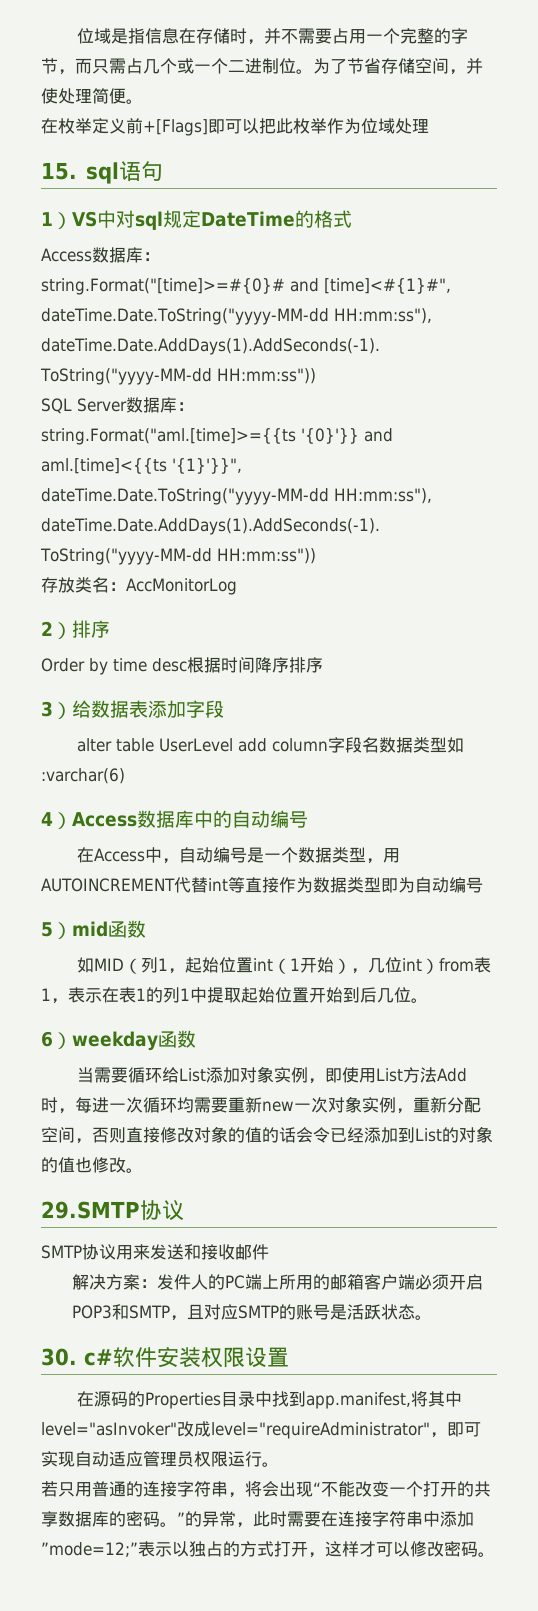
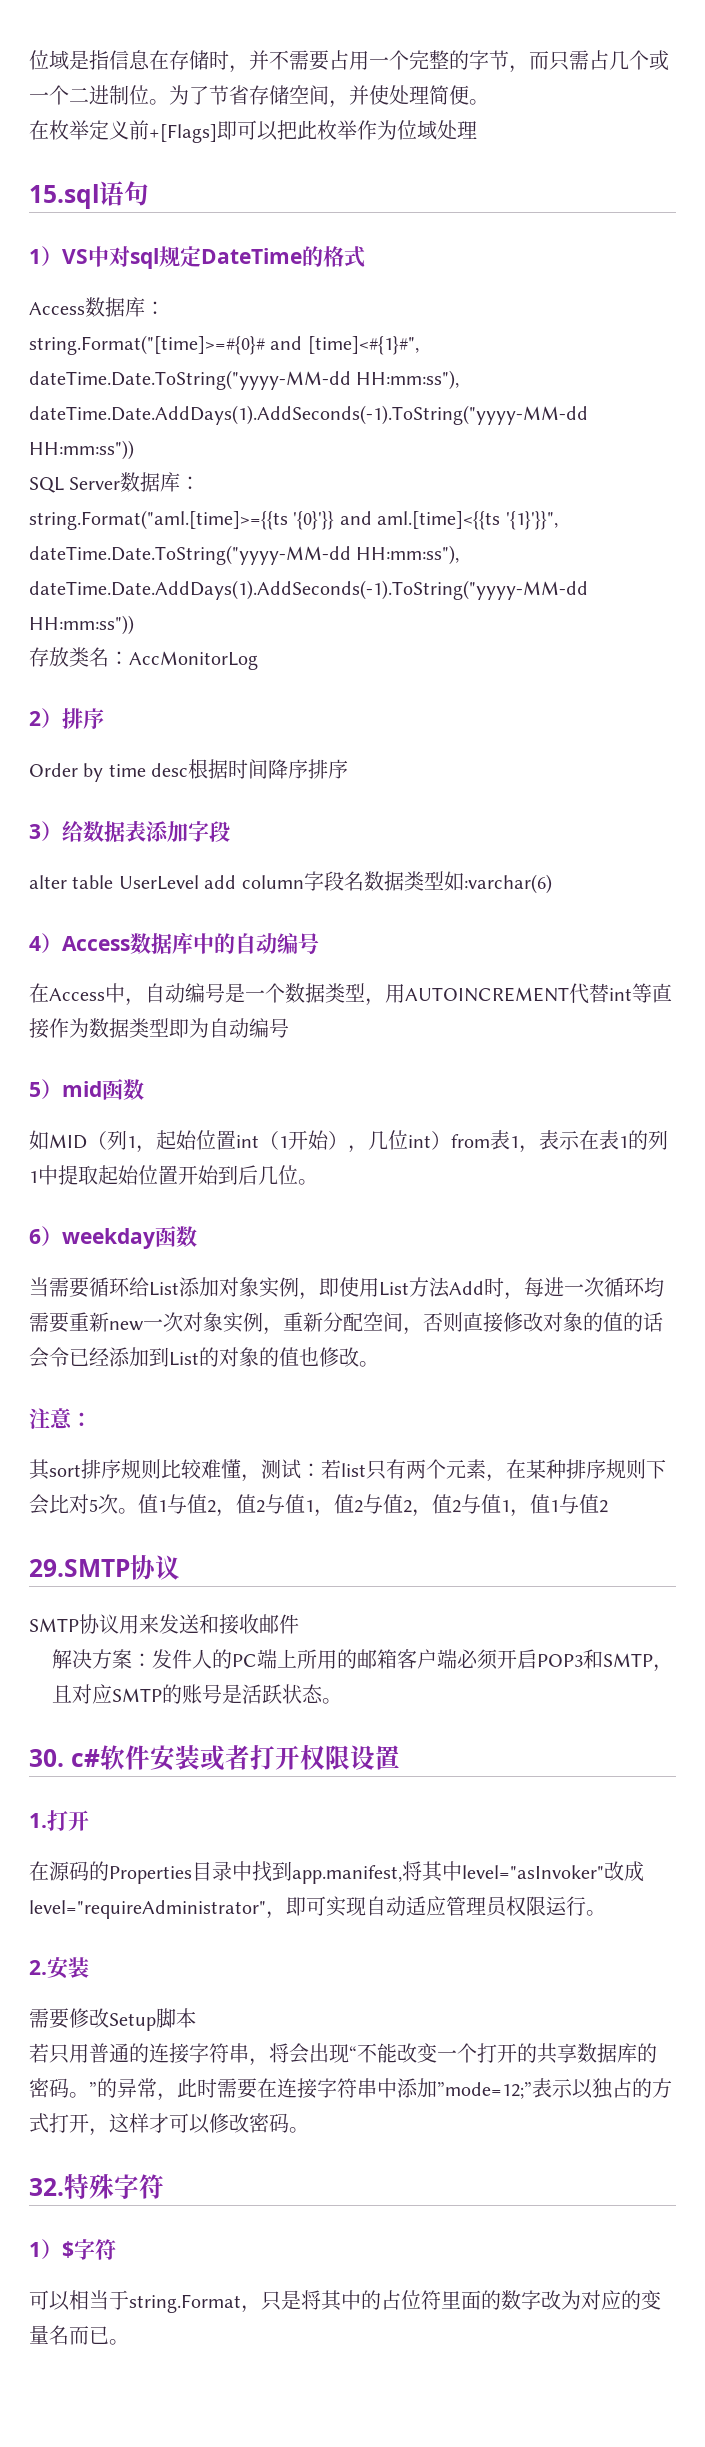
[41,162,119,184] 15. sql -> [29,184,99,209] 15.sql
(143, 1170) none -> [29,1408,92,1429] [29,1459,666,1482] [29,1494,608,1517] // 注意： // 其sort排序规则比较难懂，测试：若list只有两个元素，在某种排序规则下会比对5次。值1与值2，值2与值1，值2与值2，值2与值1，值1与值2
(201, 1357) none -> [199,1745,300,1771] 或者打开
(289, 1357) none -> [29,1810,89,1831] // 1.打开
(279, 1464) none -> [29,1957,89,1979] [29,2008,196,2031] // 2.安装 // 需要修改Setup脚本
(495, 1554) none -> [29,2174,164,2199] [29,2239,116,2260] [29,2290,661,2313] [29,2325,129,2345] // 32.特殊字符 // 1）$字符 // 可以相当于string.Format，只是将其中的占位符里面的数字改为对应的变量名而已。

